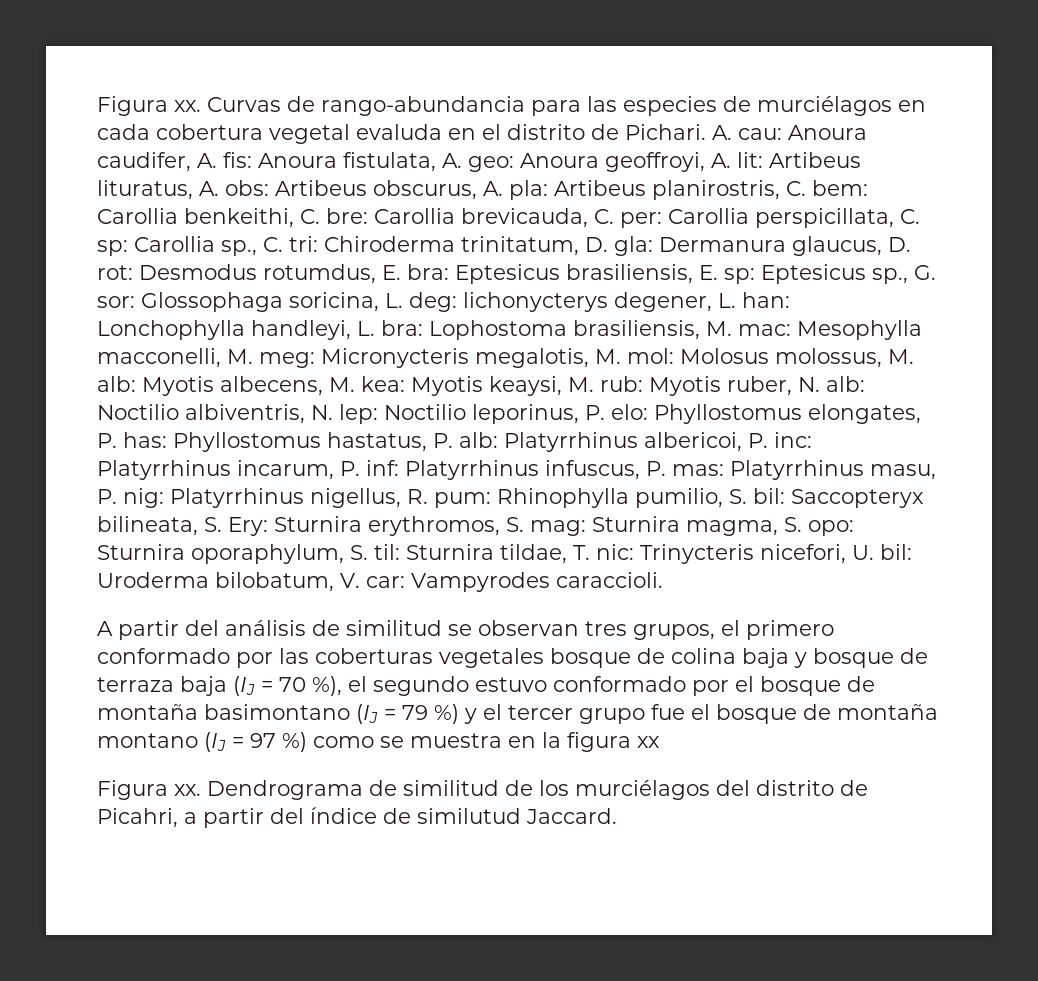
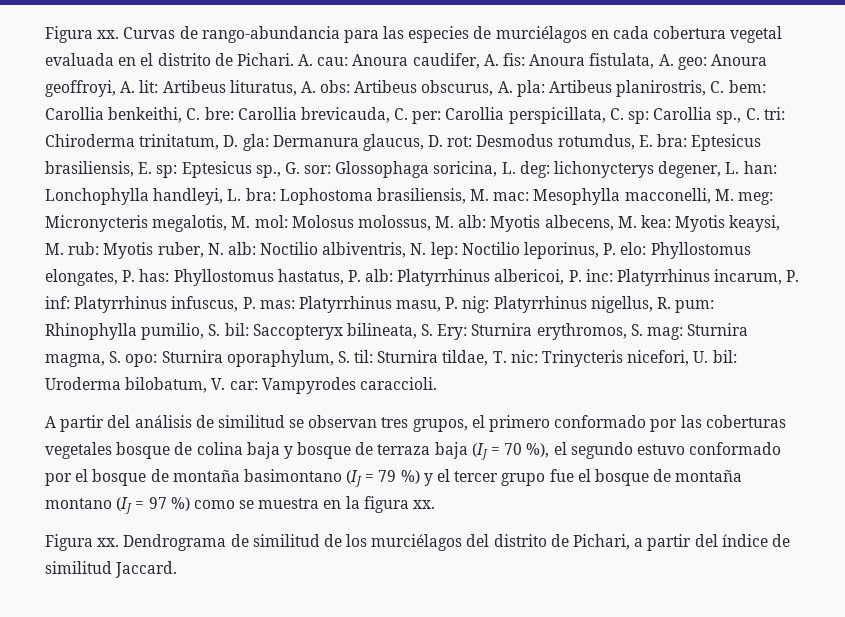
[356,124,442,140] evaluda -> [45,53,114,66] evaluada
[637,736,660,748] xx -> [413,500,436,509] xx.
[97,808,178,828] Picahri, -> [573,534,631,550] Pichari,
[417,808,521,824] similutud -> [45,561,112,574] similitud

